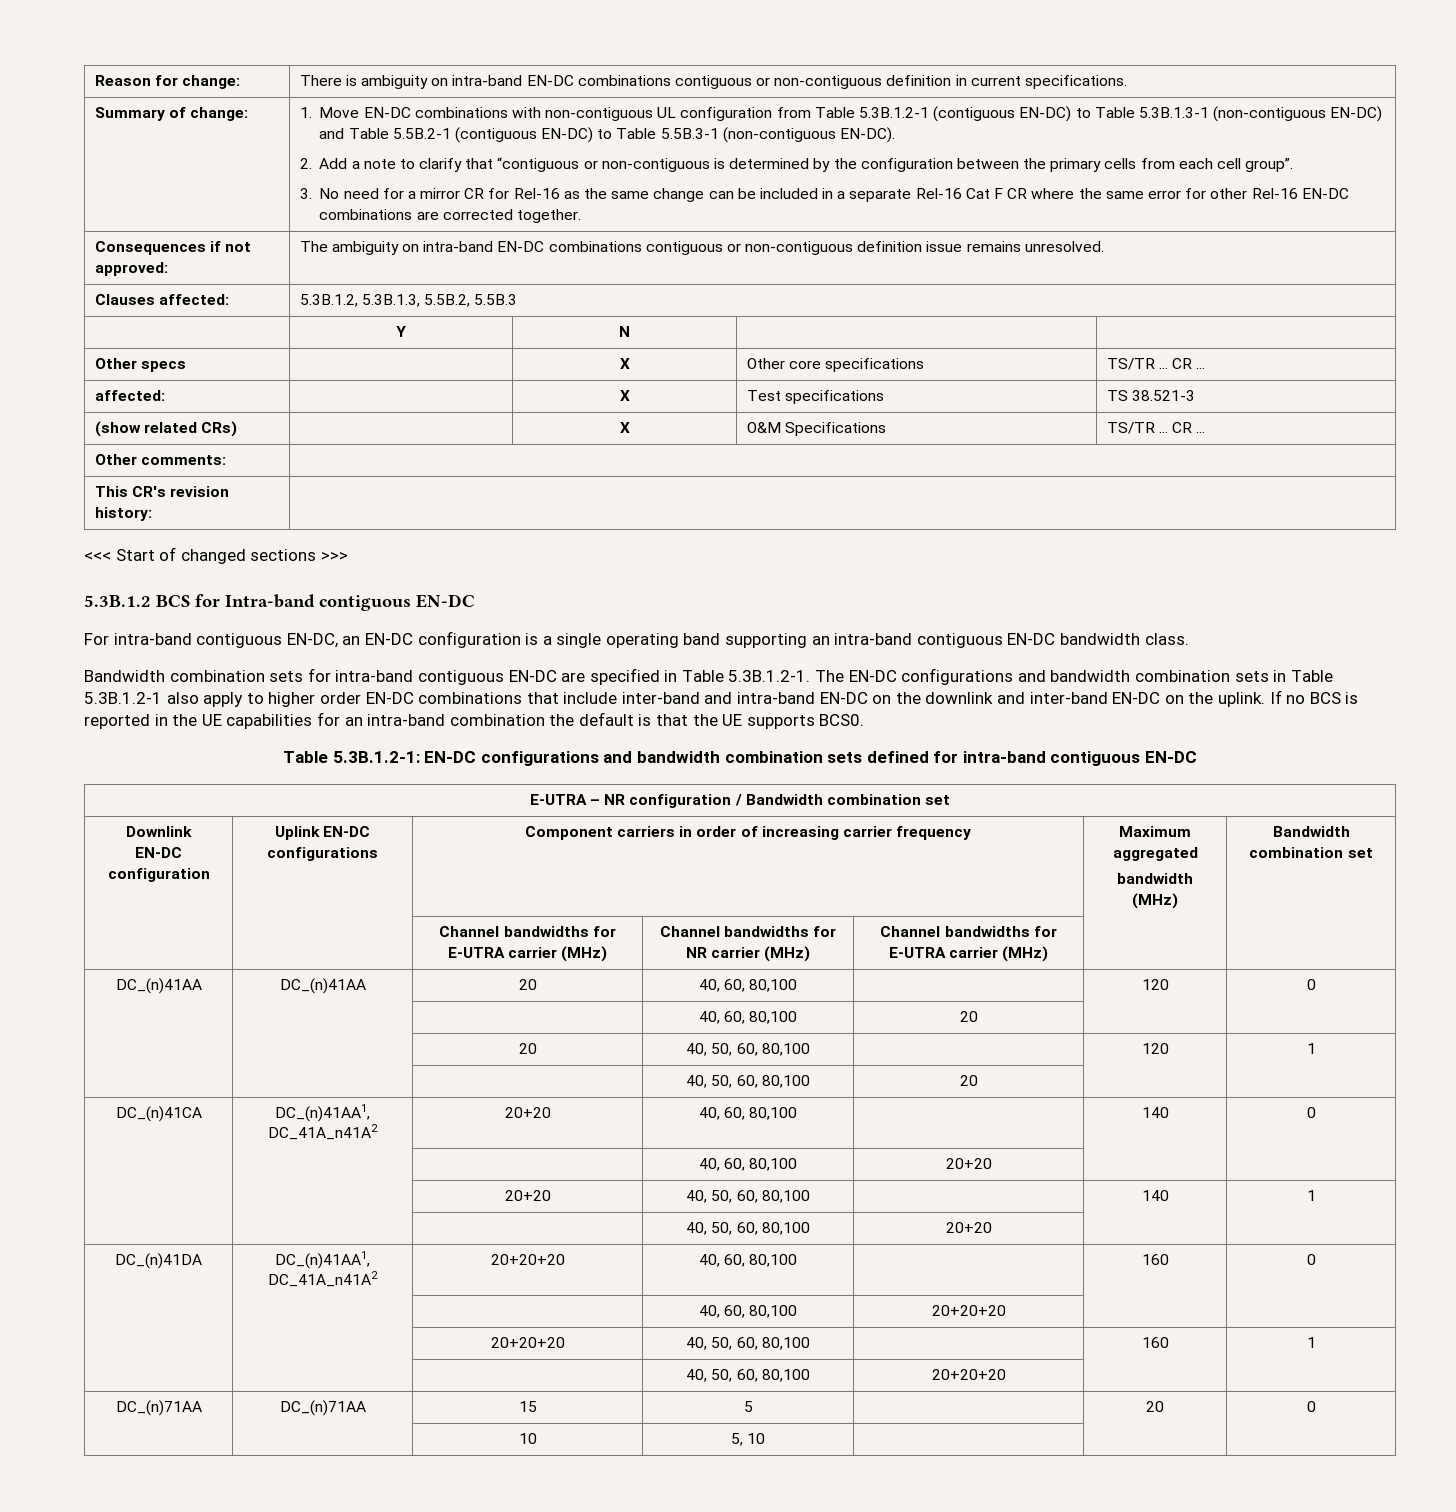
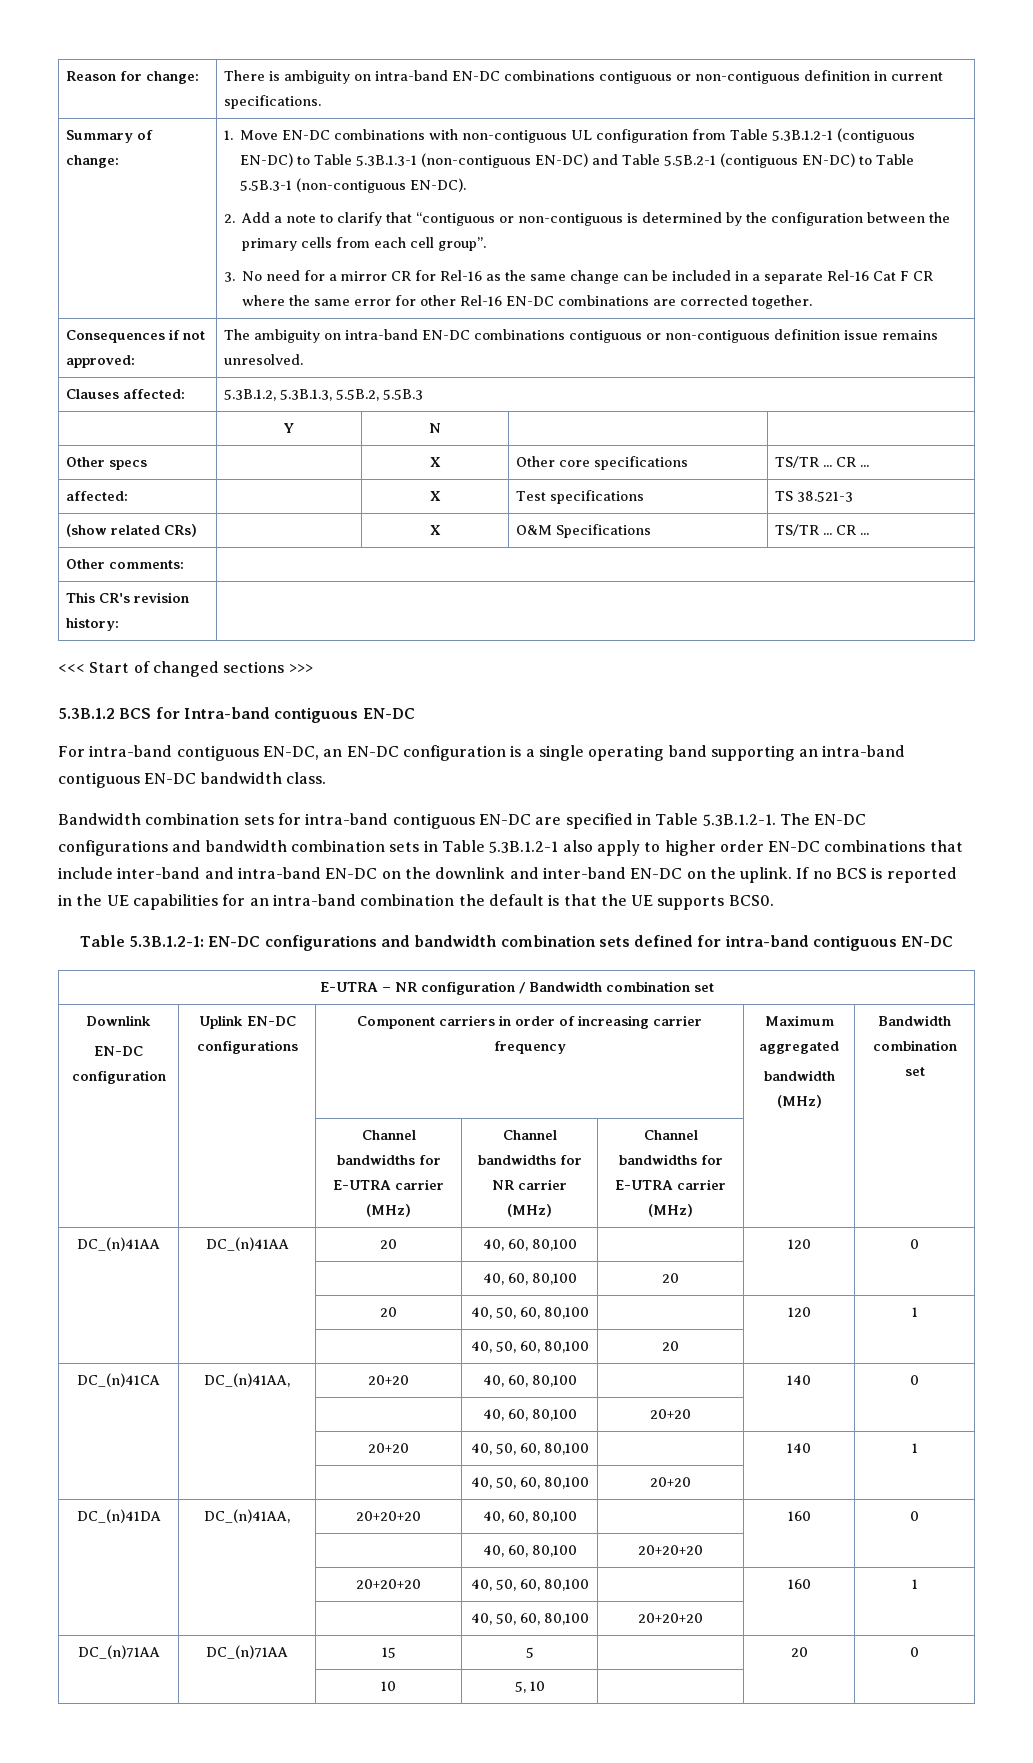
[275,1104,370,1122] [268,1124,378,1140] DC_(n)41AA1, DC_41A_n41A2 -> [204,1373,290,1387] DC_(n)41AA,
[275,1251,370,1269] [268,1271,378,1287] DC_(n)41AA1, DC_41A_n41A2 -> [204,1509,290,1523] DC_(n)41AA,

